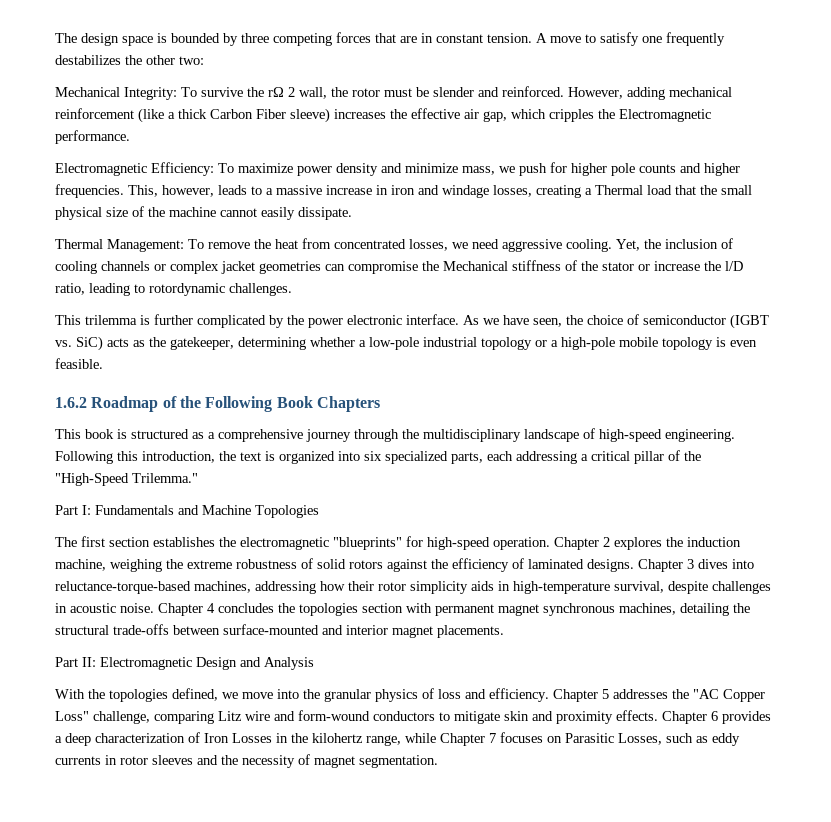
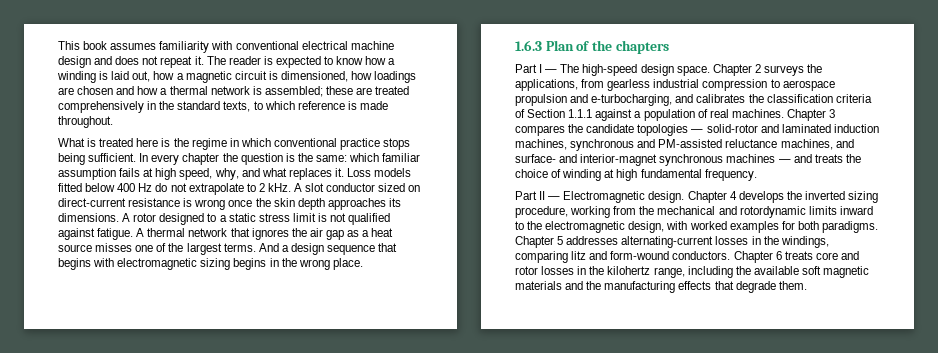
[55,32,725,46] [55,55,204,65] [55,86,732,100] [55,108,711,123] [55,130,130,144] [55,162,740,176] [55,184,752,198] [55,206,352,220] [55,238,733,252] [55,260,743,274] [55,283,292,296] [55,314,769,329] [55,336,757,351] [55,358,103,369] [55,396,380,412] [55,428,735,442] [55,450,701,464] [55,473,198,486] [55,505,319,518] [55,536,741,550] [55,558,754,572] [55,581,771,594] [55,603,750,616] [55,624,504,638] [55,657,314,670] [55,688,765,702] [55,710,771,724] [55,732,740,746] [55,754,438,768] The design space is bounded by three competing forces that are in constant tension. A move to satisfy one frequently destabilizes the other two: // Mechanical Integrity: To survive the rΩ 2 wall, the rotor must be slender and reinforced. However, adding mechanical reinforcement (like a thick Carbon Fiber sleeve) increases the effective air gap, which cripples the Electromagnetic performance. // Electromagnetic Efficiency: To maximize power density and minimize mass, we push for higher pole counts and higher frequencies. This, however, leads to a massive increase in iron and windage losses, creating a Thermal load that the small physical size of the machine cannot easily dissipate. // Thermal Management: To remove the heat from concentrated losses, we need aggressive cooling. Yet, the inclusion of cooling channels or complex jacket geometries can compromise the Mechanical stiffness of the stator or increase the l/D ratio, leading to rotordynamic challenges. // This trilemma is further complicated by the power electronic interface. As we have seen, the choice of semiconductor (IGBT vs. SiC) acts as the gatekeeper, determining whether a low-pole industrial topology or a high-pole mobile topology is even feasible. // 1.6.2 Roadmap of the Following Book Chapters // This book is structured as a comprehensive journey through the multidisciplinary landscape of high-speed engineering. Following this introduction, the text is organized into six specialized parts, each addressing a critical pillar of the "High-Speed Trilemma." // Part I: Fundamentals and Machine Topologies // The first section establishes the electromagnetic "blueprints" for high-speed operation. Chapter 2 explores the induction machine, weighing the extreme robustness of solid rotors against the efficiency of laminated designs. Chapter 3 dives into reluctance-torque-based machines, addressing how their rotor simplicity aids in high-temperature survival, despite challenges in acoustic noise. Chapter 4 concludes the topologies section with permanent magnet synchronous machines, detailing the structural trade-offs between surface-mounted and interior magnet placements. // Part II: Electromagnetic Design and Analysis // With the topologies defined, we move into the granular physics of loss and efficiency. Chapter 5 addresses the "AC Copper Loss" challenge, comparing Litz wire and form-wound conductors to mitigate skin and proximity effects. Chapter 6 provides a deep characterization of Iron Losses in the kilohertz range, while Chapter 7 focuses on Parasitic Losses, such as eddy currents in rotor sleeves and the necessity of magnet segmentation. -> [58,41,394,53] [58,56,396,68] [57,71,417,83] [58,86,410,97] [58,101,388,113] [58,116,113,128] [58,138,411,150] [58,153,421,165] [58,168,412,180] [58,183,421,195] [58,198,401,210] [58,213,391,225] [58,228,394,240] [58,243,398,255] [58,258,363,270] [515,40,669,54] [515,64,823,76] [515,79,835,91] [515,94,872,106] [515,109,836,121] [515,124,879,136] [515,139,854,151] [515,154,861,166] [515,169,757,181] [515,191,879,203] [515,206,873,218] [515,221,878,233] [515,236,829,248] [515,251,859,263] [515,266,870,278] [515,281,807,293] This book assumes familiarity with conventional electrical machine design and does not repeat it. The reader is expected to know how a winding is laid out, how a magnetic circuit is dimensioned, how loadings are chosen and how a thermal network is assembled; these are treated comprehensively in the standard texts, to which reference is made throughout. // What is treated here is the regime in which conventional practice stops being sufficient. In every chapter the question is the same: which familiar assumption fails at high speed, why, and what replaces it. Loss models fitted below 400 Hz do not extrapolate to 2 kHz. A slot conductor sized on direct-current resistance is wrong once the skin depth approaches its dimensions. A rotor designed to a static stress limit is not qualified against fatigue. A thermal network that ignores the air gap as a heat source misses one of the largest terms. And a design sequence that begins with electromagnetic sizing begins in the wrong place. // 1.6.3 Plan of the chapters // Part I — The high-speed design space. Chapter 2 surveys the applications, from gearless industrial compression to aerospace propulsion and e-turbocharging, and calibrates the classification criteria of Section 1.1.1 against a population of real machines. Chapter 3 compares the candidate topologies — solid-rotor and laminated induction machines, synchronous and PM-assisted reluctance machines, and surface- and interior-magnet synchronous machines — and treats the choice of winding at high fundamental frequency. // Part II — Electromagnetic design. Chapter 4 develops the inverted sizing procedure, working from the mechanical and rotordynamic limits inward to the electromagnetic design, with worked examples for both paradigms. Chapter 5 addresses alternating-current losses in the windings, comparing litz and form-wound conductors. Chapter 6 treats core and rotor losses in the kilohertz range, including the available soft magnetic materials and the manufacturing effects that degrade them.

